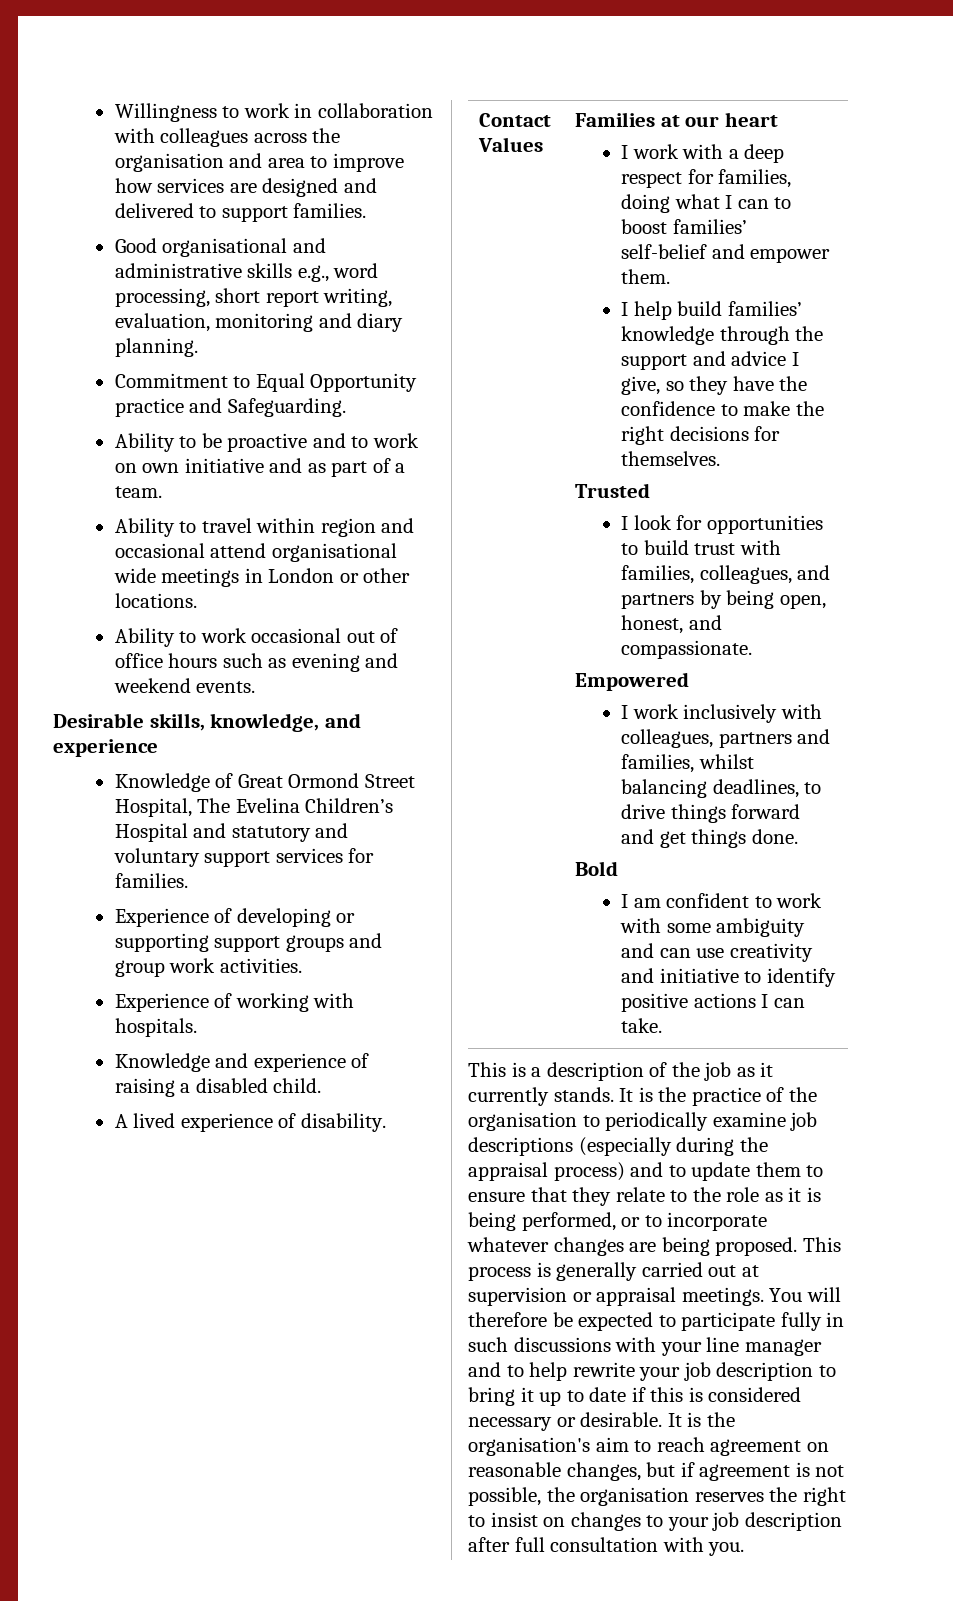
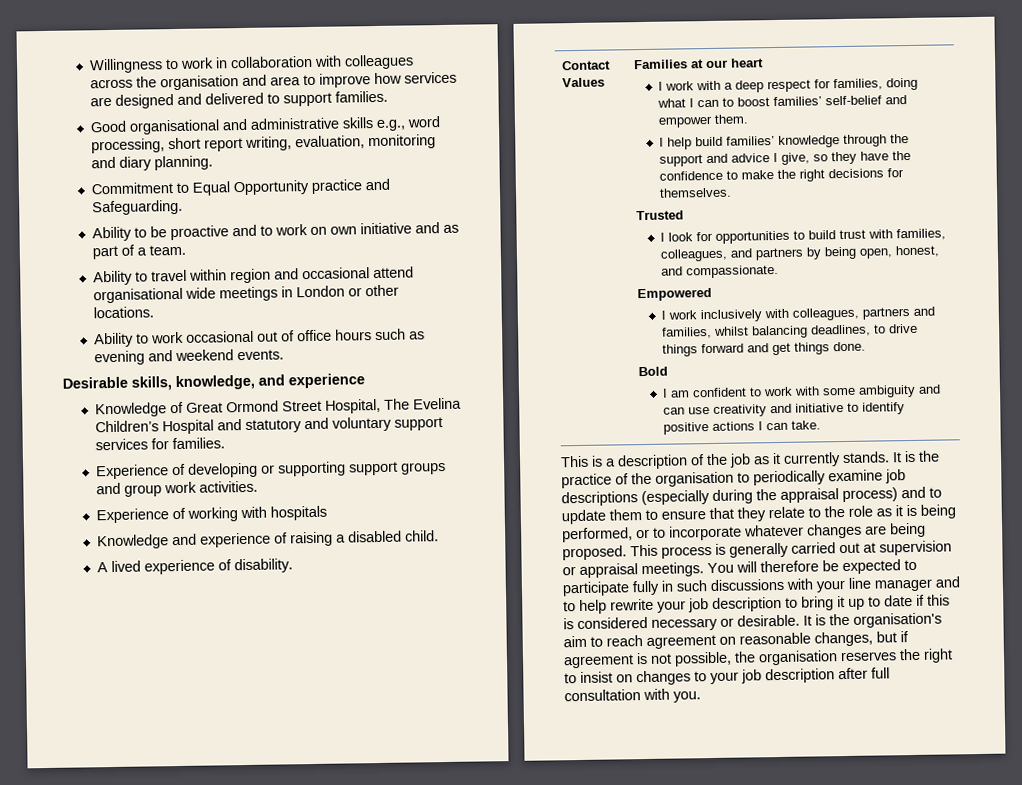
[114,1018,197,1037] hospitals. -> [270,505,328,521] hospitals

